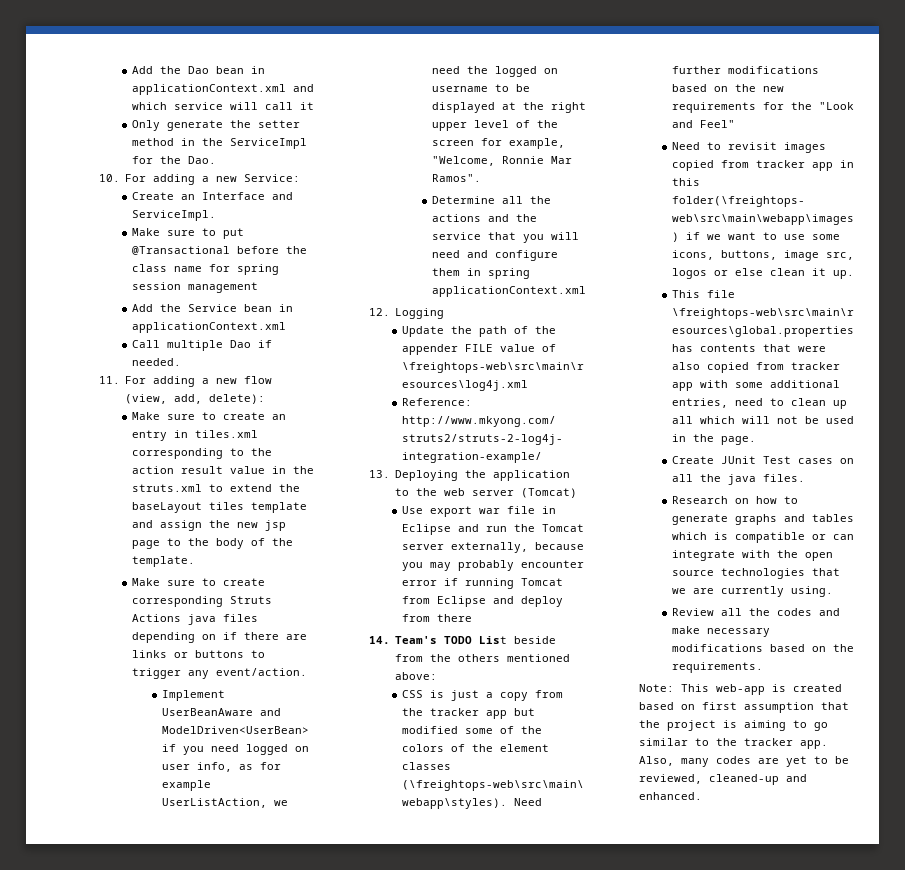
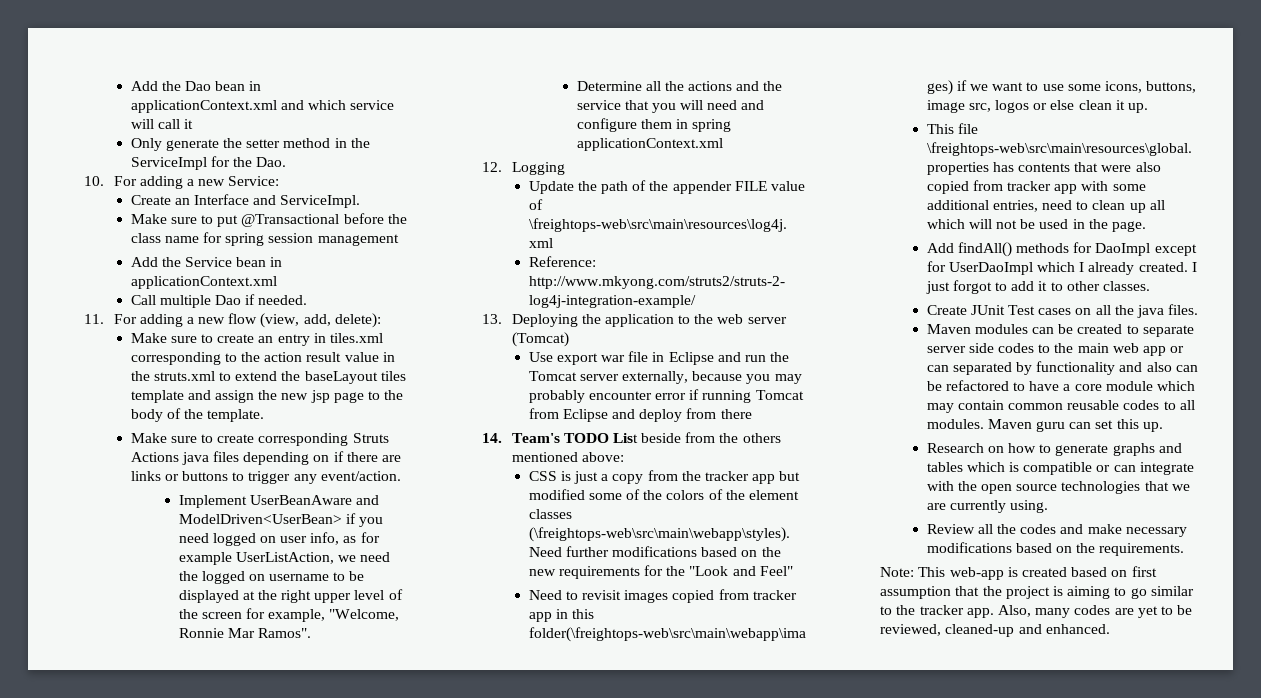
(756, 440) none -> [926,242,1197,257] [926,261,1197,275] [925,280,1150,294] // Add findAll() methods for DaoImpl except for UserDaoImpl which I already created. I just forgot to add it to other classes.
(805, 478) none -> [926,324,1194,337] [926,343,1185,356] [926,361,1198,375] [926,380,1195,391] [926,400,1195,413] [926,419,1163,432] // Maven modules can be created to separate server side codes to the main web app or can separated by functionality and also can be refactored to have a core module which may contain common reusable codes to all modules. Maven guru can set this up.

